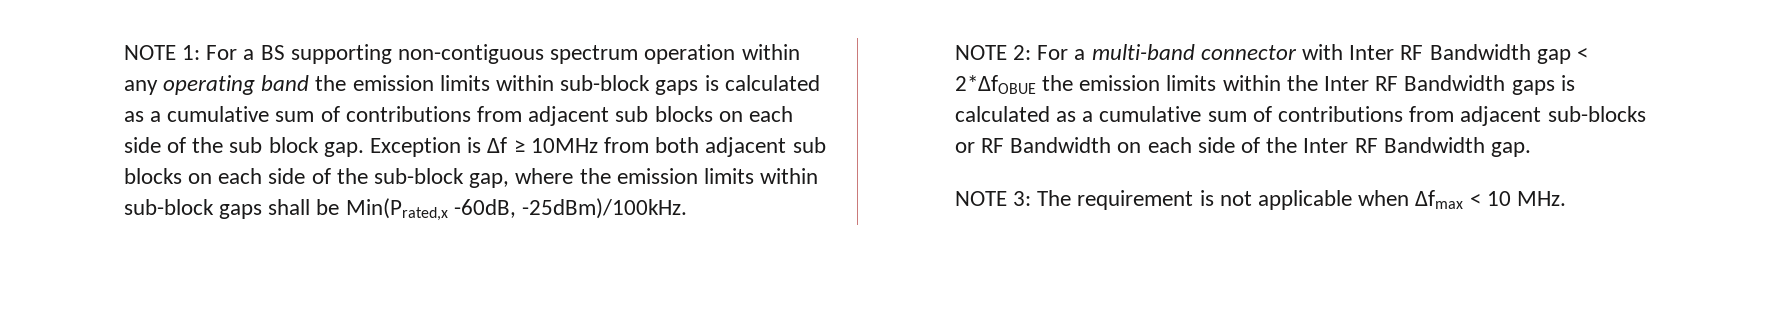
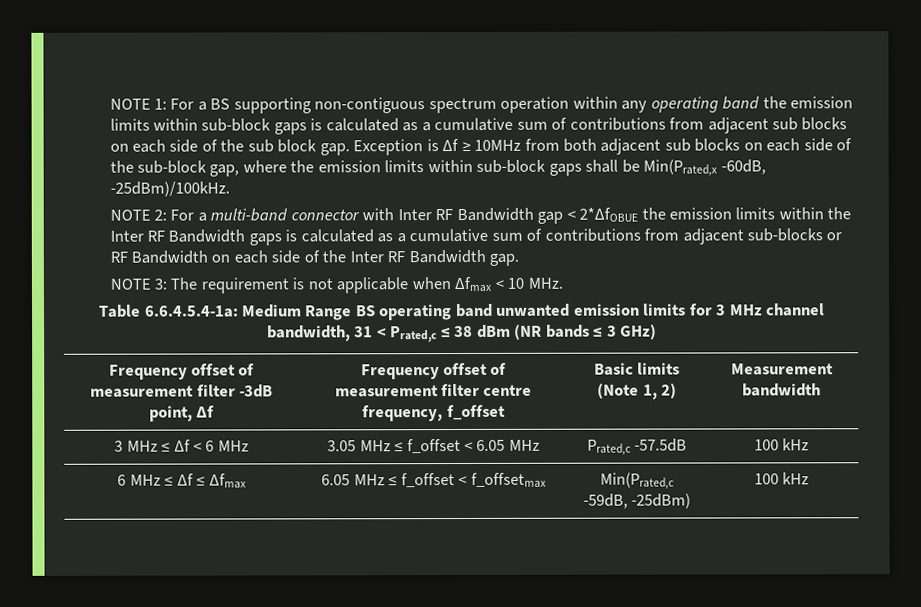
(1567, 198) none -> [99,303,825,321] [266,323,658,343] [108,363,256,380] [90,384,273,398] [148,405,216,422] [360,362,508,380] [334,383,533,398] [362,404,506,422] [593,362,681,376] [597,382,677,400] [730,363,834,376] [742,383,821,397] [114,439,249,452] [327,439,540,454] [586,438,688,455] [753,438,810,451] [117,473,246,489] [321,472,546,488] [600,472,674,489] [582,493,692,509] [753,472,810,485] // Table 6.6.4.5.4-1a: Medium Range BS operating band unwanted emission limits for 3 MHz channel bandwidth, 31 < Prated,c ≤ 38 dBm (NR bands ≤ 3 GHz) // Frequency offset of measurement filter -3dB point, Δf | Frequency offset of measurement filter centre frequency, f_offset | Basic limits (Note 1, 2) | Measurement bandwidth // 3 MHz ≤ Δf < 6 MHz | 3.05 MHz ≤ f_offset < 6.05 MHz | Prated,c -57.5dB | 100 kHz // 6 MHz ≤ Δf ≤ Δfmax | 6.05 MHz ≤ f_offset < f_offsetmax | Min(Prated,c -59dB, -25dBm) | 100 kHz

